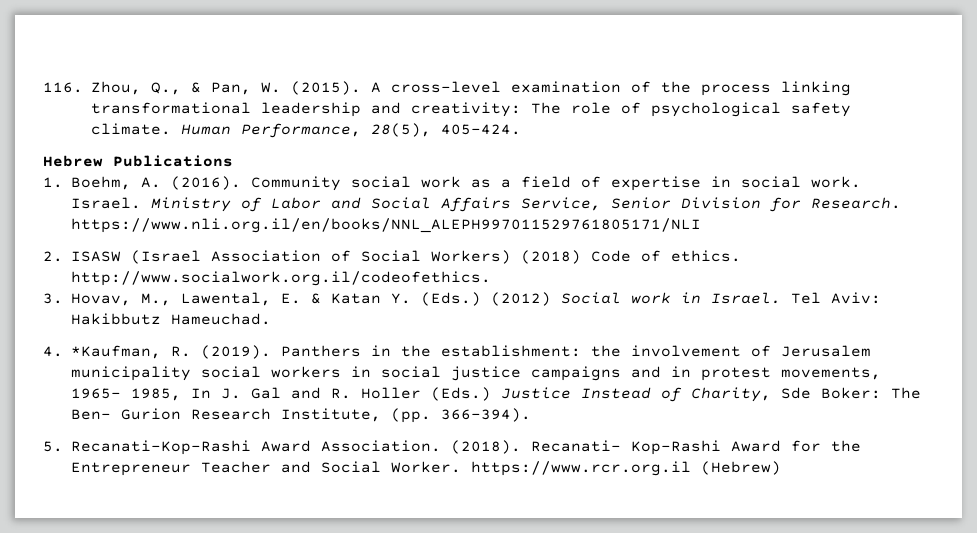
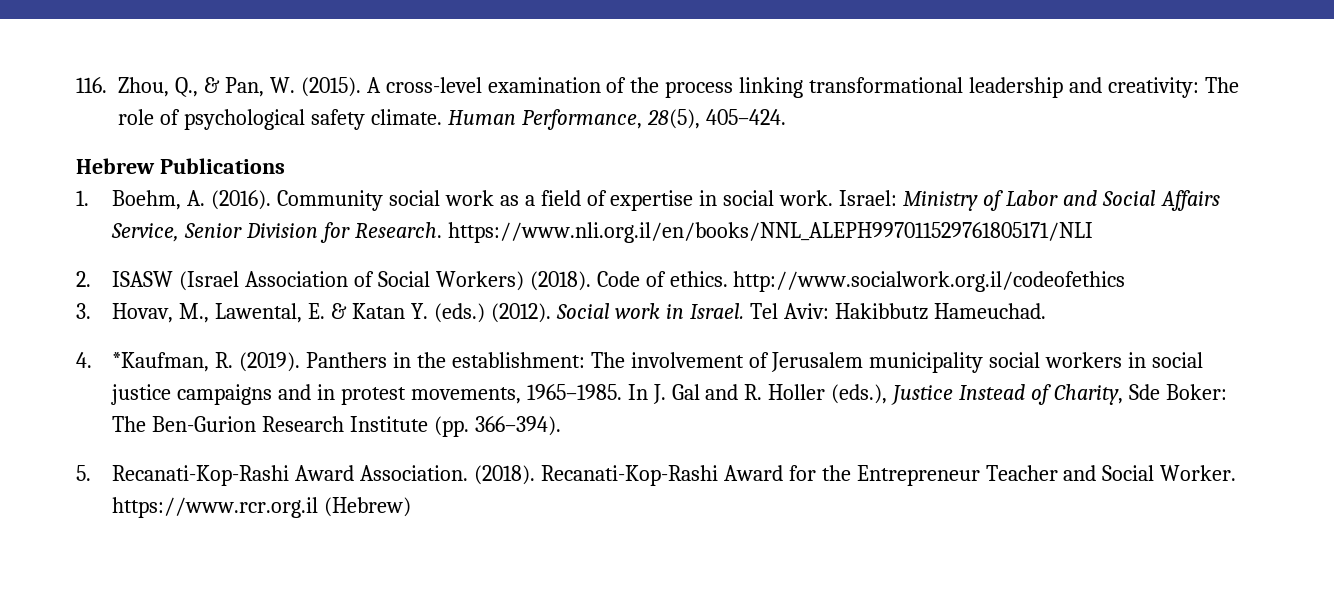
[71,197,141,209] Israel. -> [839,190,898,206] Israel:
[521,250,581,264] (2018) -> [529,271,591,291] (2018).
[71,271,491,286] http://www.socialwork.org.il/codeofethics. -> [733,271,1126,292] http://www.socialwork.org.il/codeofethics
[421,292,551,306] (Eds.) (2012) -> [433,303,551,323] (eds.) (2012).
[591,345,621,357] the -> [590,352,625,368] The
[71,388,181,401] 1965– 1985, -> [526,384,622,400] 1965–1985.
[431,387,491,401] (Eds.) -> [831,384,888,404] (eds.),
[71,408,381,422] Ben- Gurion Research Institute, -> [151,416,428,432] Ben-Gurion Research Institute
[531,440,721,455] Recanati- Kop-Rashi -> [540,465,718,486] Recanati-Kop-Rashi

